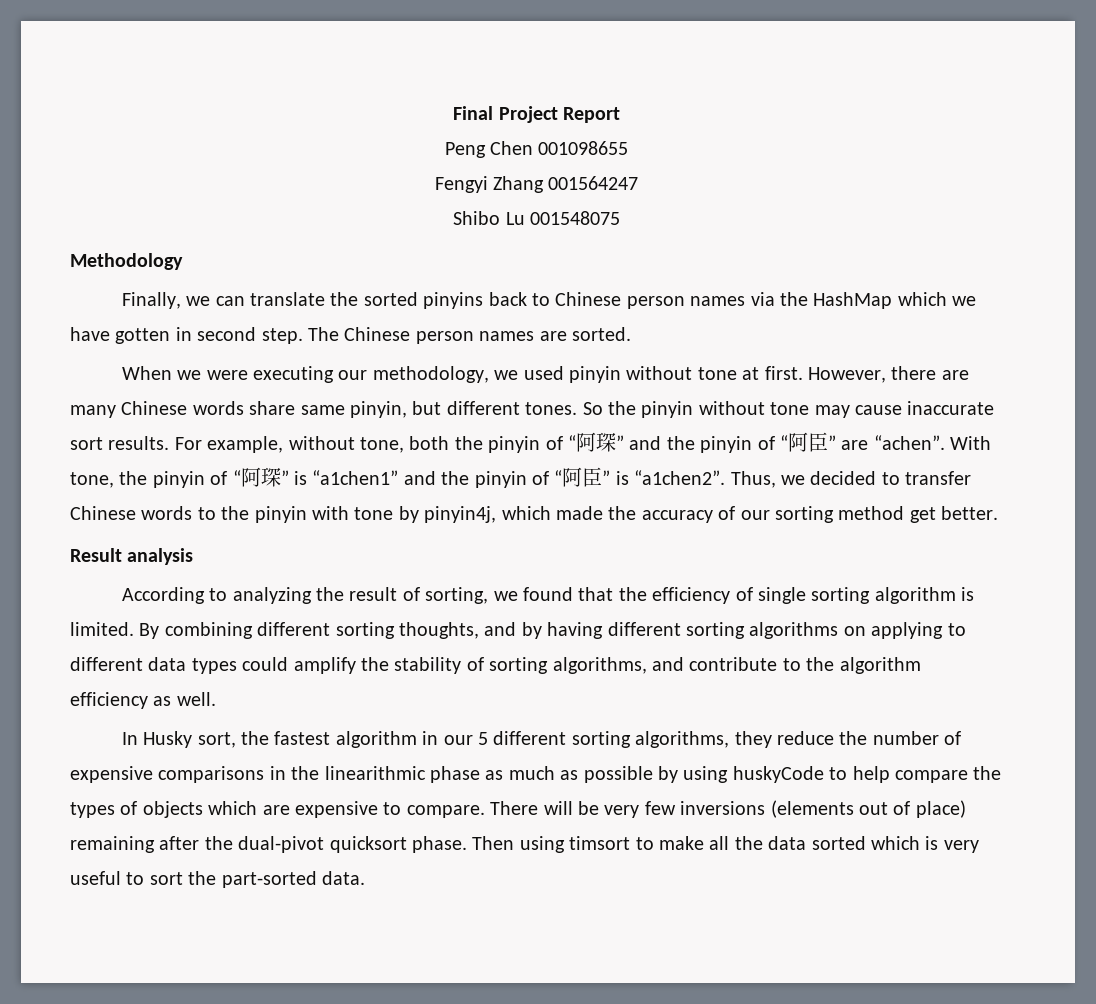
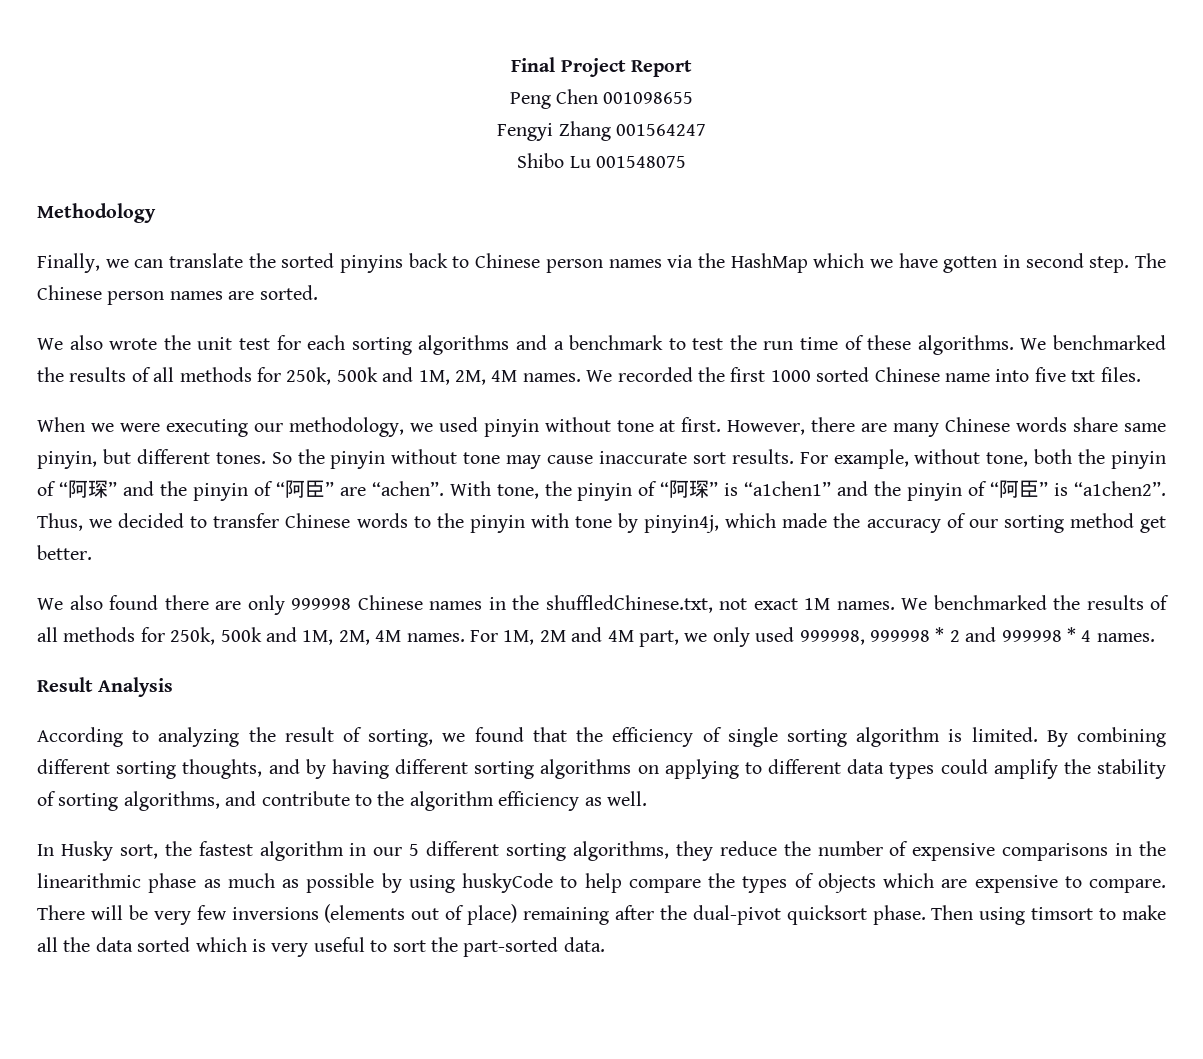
(631, 334) none -> [37,335,1167,355] [37,367,1141,385] // We also wrote the unit test for each sorting algorithms and a benchmark to test the run time of these algorithms. We benchmarked the results of all methods for 250k, 500k and 1M, 2M, 4M names. We recorded the first 1000 sorted Chinese name into five txt files.
(999, 513) none -> [37,595,1169,615] [37,627,1155,647] // We also found there are only 999998 Chinese names in the shuffledChinese.txt, not exact 1M names. We benchmarked the results of all methods for 250k, 500k and 1M, 2M, 4M names. For 1M, 2M and 4M part, we only used 999998, 999998 * 2 and 999998 * 4 names.
[127,548,194,565] analysis -> [98,677,174,697] Analysis

